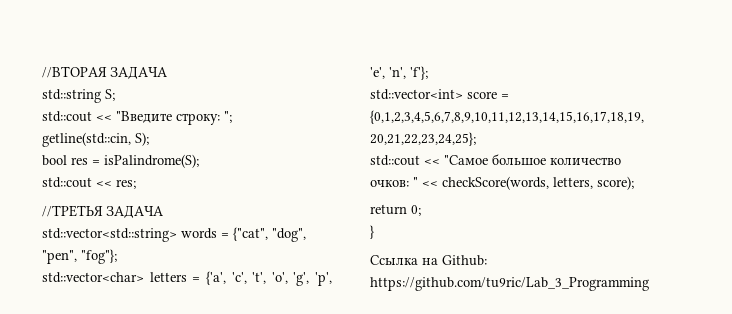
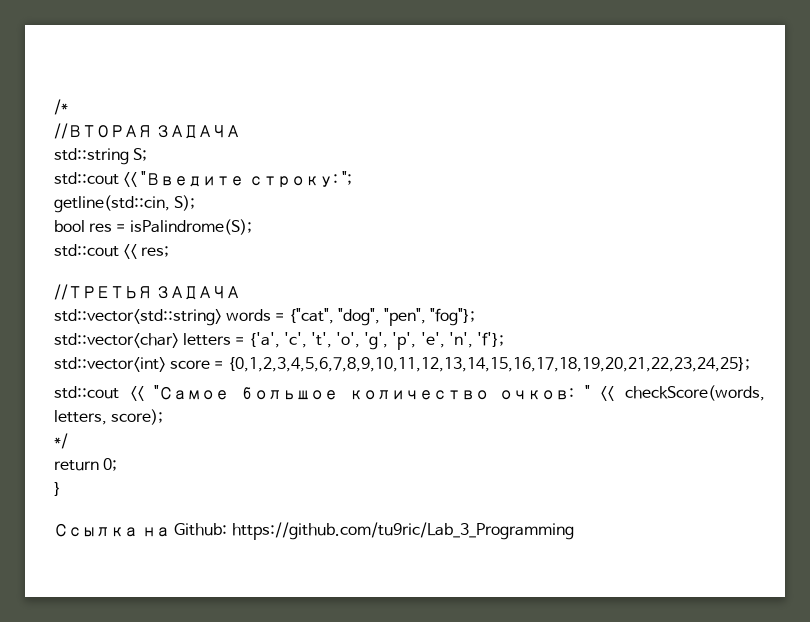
(42, 72) none -> [54,99,68,115] /* //
(634, 183) none -> [54,433,68,449] // */

